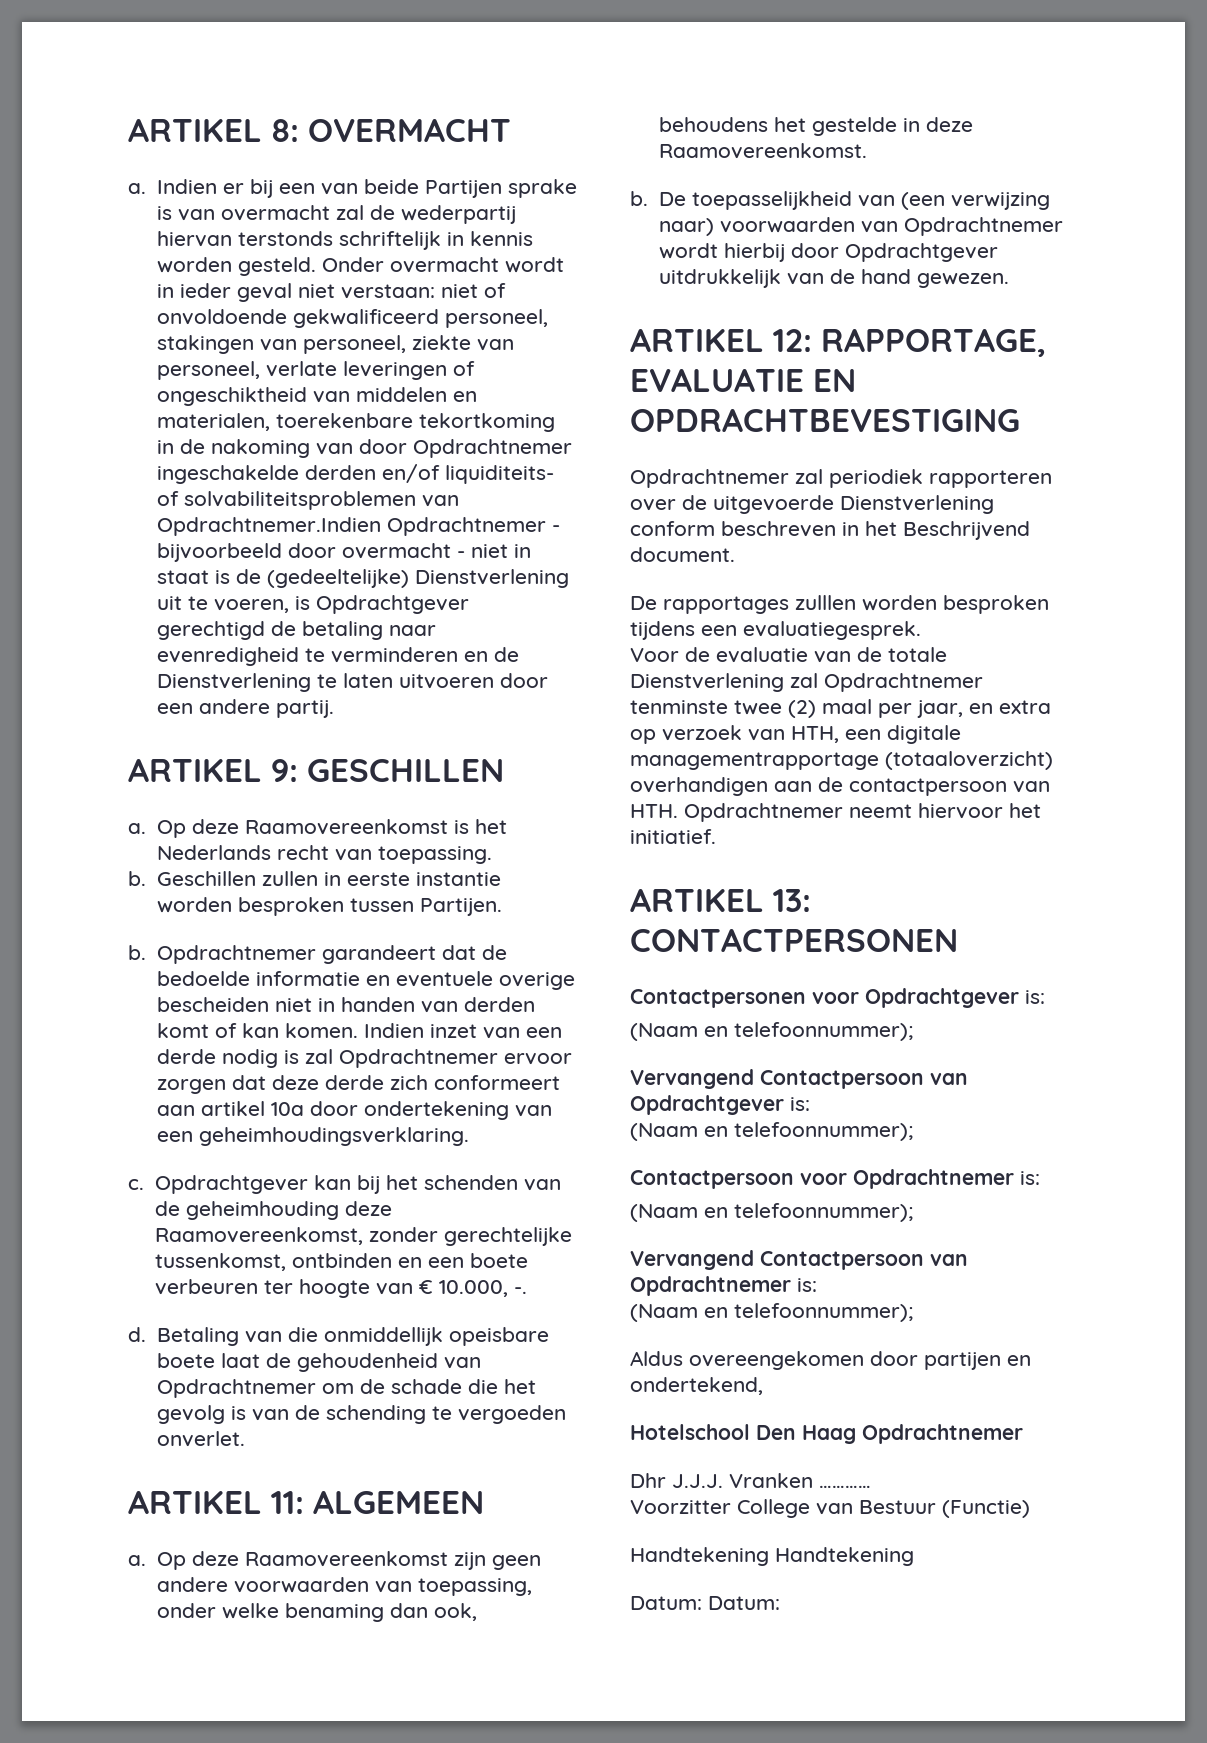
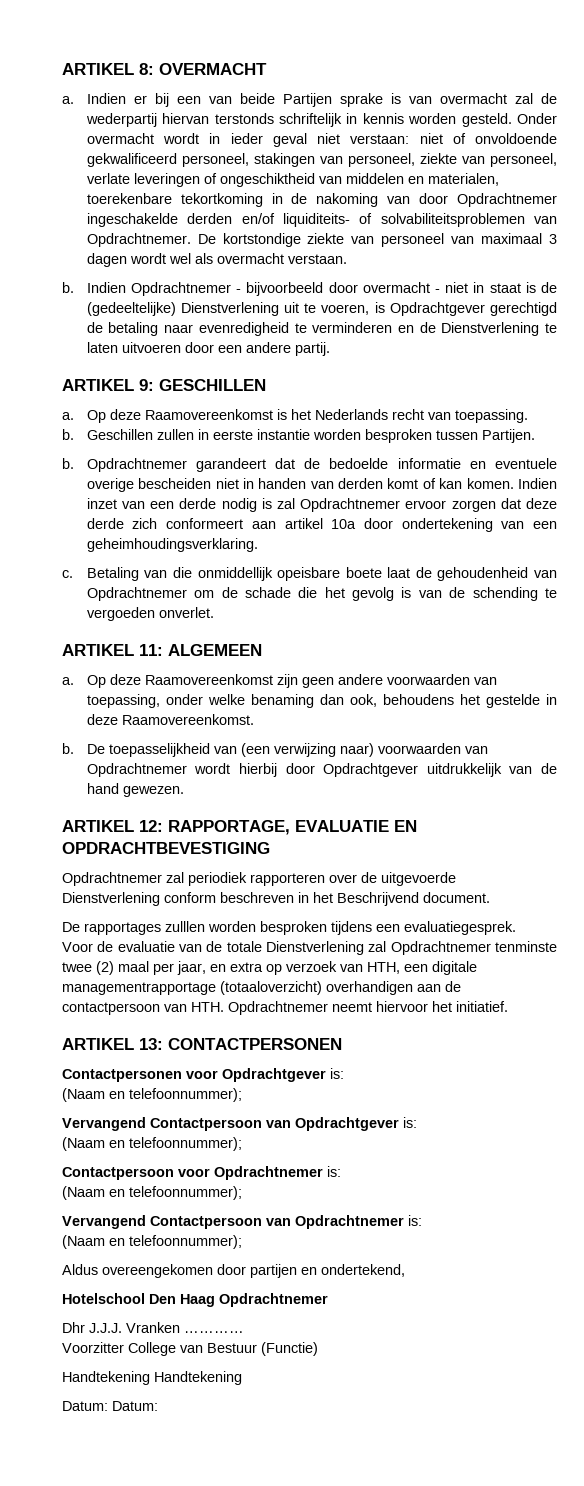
[156,517,381,536] Opdrachtnemer.Indien -> [86,233,557,247] [86,253,347,267] [62,282,126,293] Opdrachtnemer. De kortstondige ziekte van personeel van maximaal 3 dagen wordt wel als overmacht verstaan. // b. Indien
[155,1175,562,1194] [155,1201,393,1220] [155,1227,573,1246] [155,1253,529,1271] [155,1279,528,1298] [128,1327,146,1342] Opdrachtgever kan bij het schenden van de geheimhouding deze Raamovereenkomst, zonder gerechtelijke tussenkomst, ontbinden en een boete verbeuren ter hoogte van € 10.000, -. // d. -> (73, 574) none

